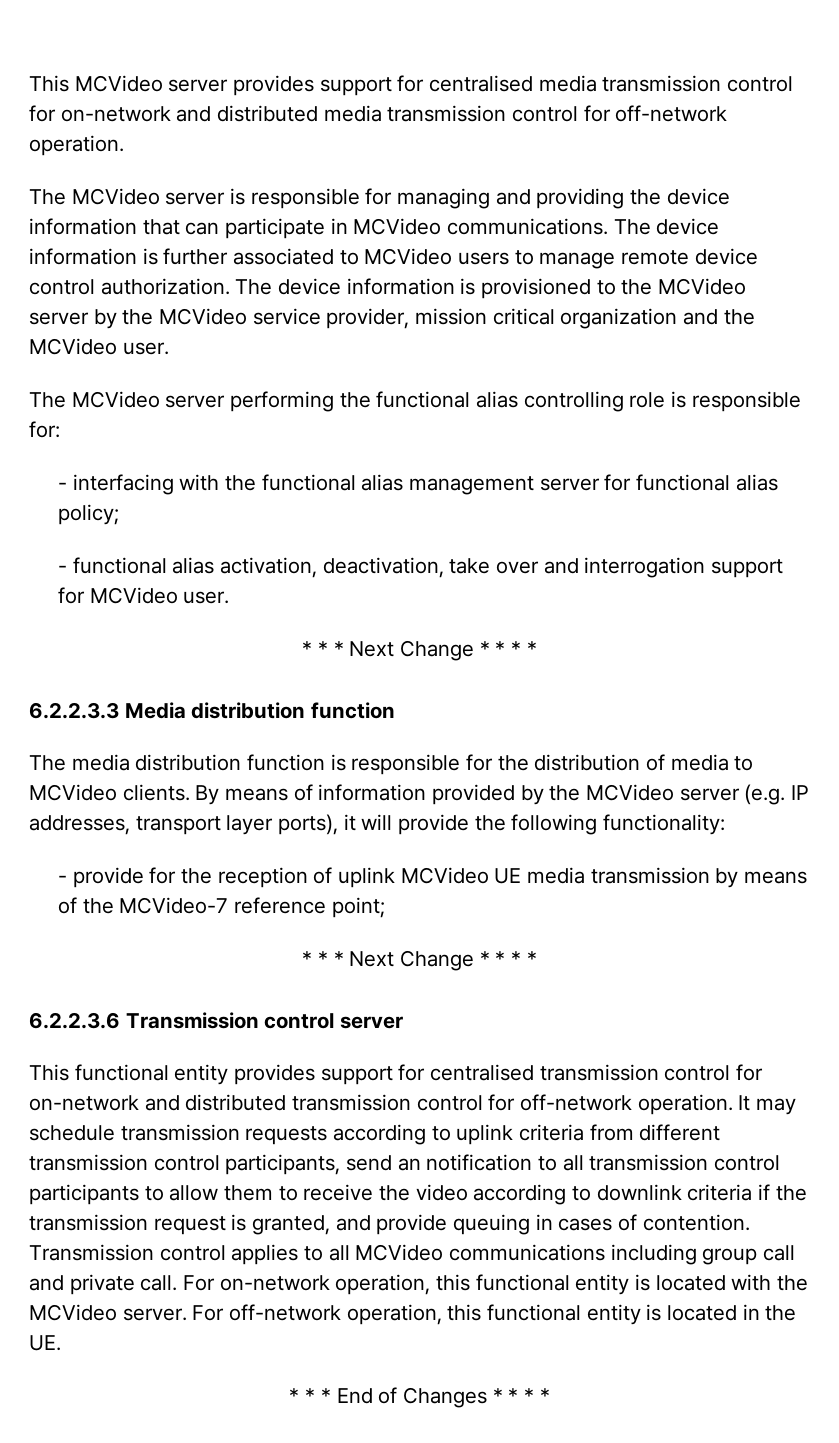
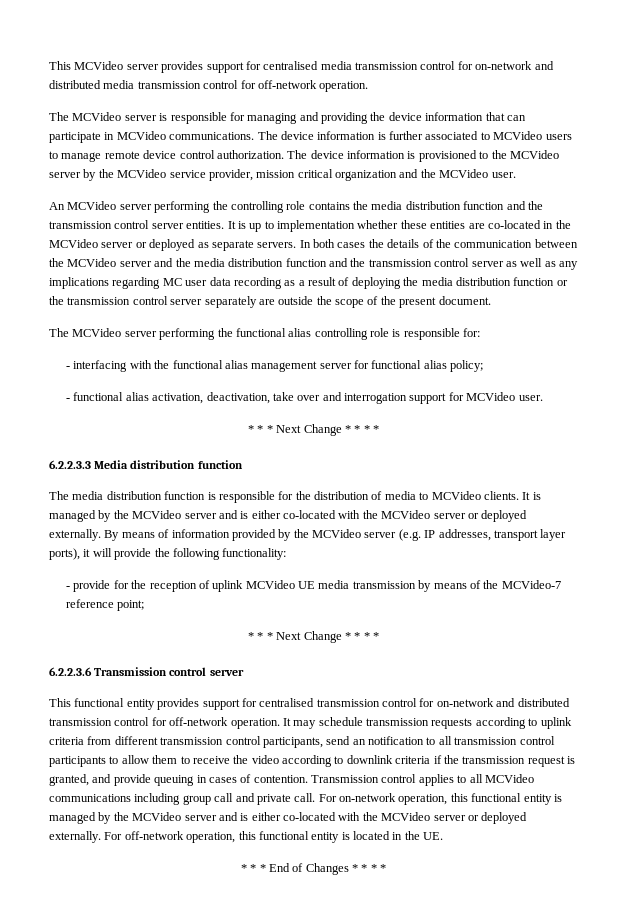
(169, 348) none -> [49,201,543,213] [49,220,571,232] [49,239,578,251] [49,258,578,270] [49,277,568,289] [49,296,491,308] // An MCVideo server performing the controlling role contains the media distribution function and the transmission control server entities. It is up to implementation whether these entities are co-located in the MCVideo server or deployed as separate servers. In both cases the details of the communication between the MCVideo server and the media distribution function and the transmission control server as well as any implications regarding MC user data recording as a result of deploying the media distribution function or the transmission control server separately are outside the scope of the present document.
(190, 792) none -> [522,492,541,500] [49,510,528,522] [49,529,101,541] It is managed by the MCVideo server and is either co-located with the MCVideo server or deployed externally.
[655,1274,809,1291] [29,1304,187,1321] located with the MCVideo server. -> [49,812,528,824] [49,831,101,843] managed by the MCVideo server and is either co-located with the MCVideo server or deployed externally.

